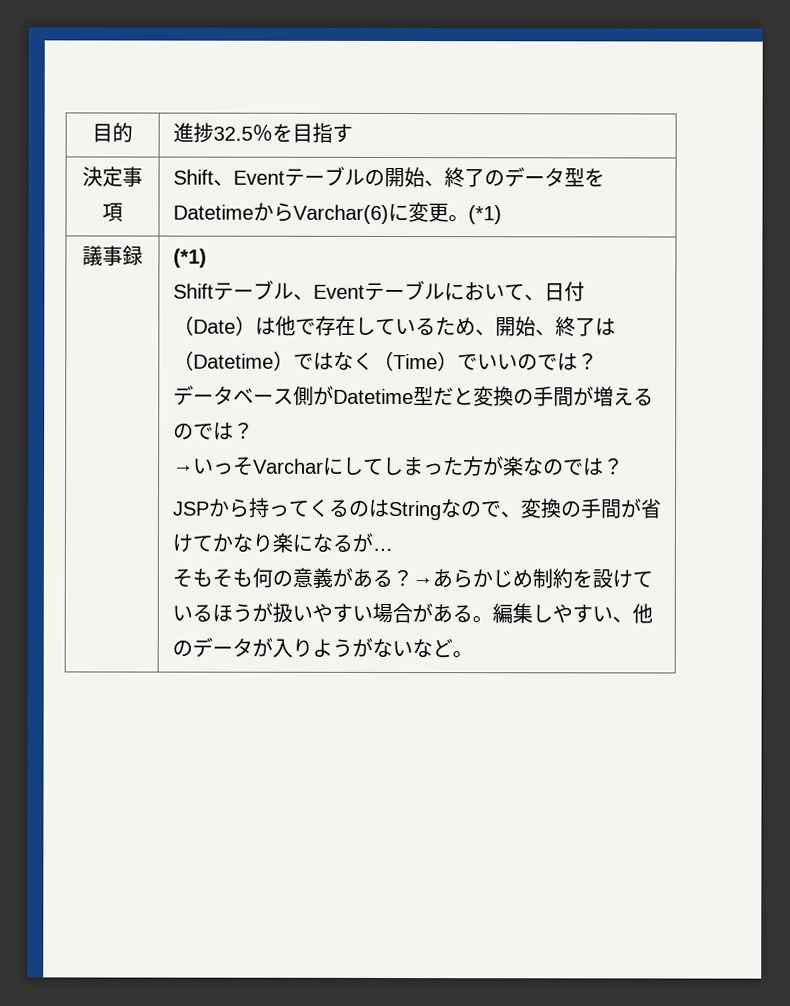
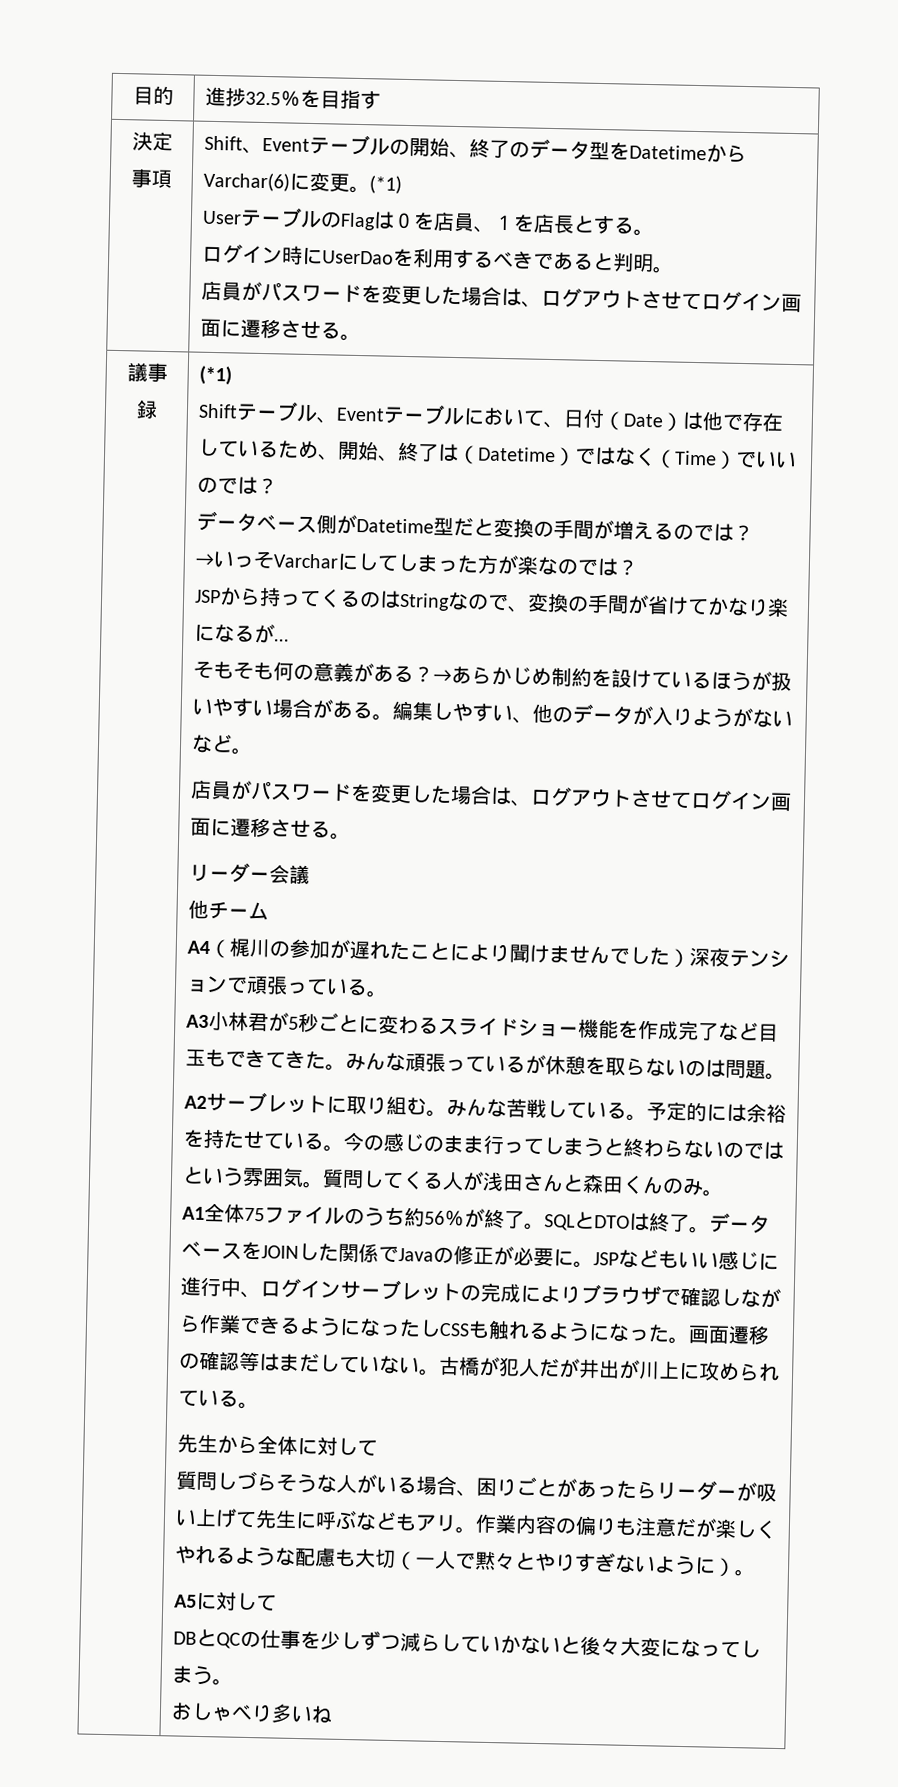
(502, 215) none -> [201,207,654,237] [201,244,674,274] [200,280,802,313] [199,318,361,342] // UserテーブルのFlagは０を店員、１を店長とする。 // ログイン時にUserDaoを利用するべきであると判明。 // 店員がパスワードを変更した場合は、ログアウトさせてログイン画面に遷移させる。
(473, 654) none -> [189,779,792,812] [189,817,351,840] [188,862,310,885] [187,899,269,921] [186,937,790,969] [185,975,387,998] [185,1011,779,1042] [184,1048,786,1081] [183,1091,787,1124] [182,1128,784,1161] [181,1166,723,1197] [181,1202,770,1234] [180,1241,779,1271] [179,1276,781,1308] [178,1313,770,1345] [178,1350,780,1382] [177,1389,259,1410] [176,1433,378,1457] [175,1470,777,1502] [174,1508,777,1539] [174,1545,756,1578] [173,1591,277,1612] [172,1628,761,1659] [171,1665,233,1686] [170,1702,333,1724] // 店員がパスワードを変更した場合は、ログアウトさせてログイン画面に遷移させる。 // リーダー会議 // 他チーム // A4（梶川の参加が遅れたことにより聞けませんでした）深夜テンションで頑張っている。 // A3小林君が5秒ごとに変わるスライドショー機能を作成完了など目玉もできてきた。みんな頑張っているが休憩を取らないのは問題。 // A2サーブレットに取り組む。みんな苦戦している。予定的には余裕を持たせている。今の感じのまま行ってしまうと終わらないのではという雰囲気。質問してくる人が浅田さんと森田くんのみ。 // A1全体75ファイルのうち約56％が終了。SQLとDTOは終了。データベースをJOINした関係でJavaの修正が必要に。JSPなどもいい感じに進行中、ログインサーブレットの完成によりブラウザで確認しながら作業できるようになったしCSSも触れるようになった。画面遷移の確認等はまだしていない。古橋が犯人だが井出が川上に攻められている。 // 先生から全体に対して // 質問しづらそうな人がいる場合、困りごとがあったらリーダーが吸い上げて先生に呼ぶなどもアリ。作業内容の偏りも注意だが楽しくやれるような配慮も大切（一人で黙々とやりすぎないように）。 // A5に対して // DBとQCの仕事を少しずつ減らしていかないと後々大変になってしまう。 // おしゃべり多いね

